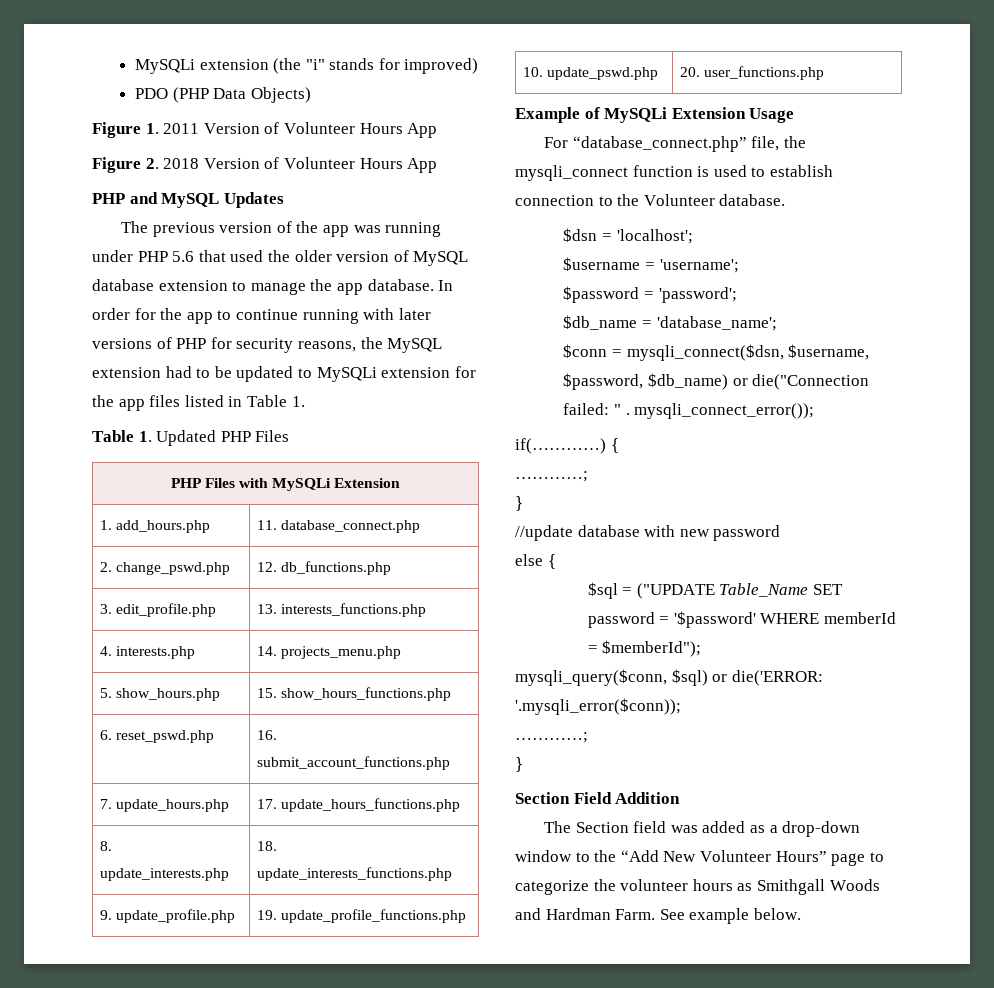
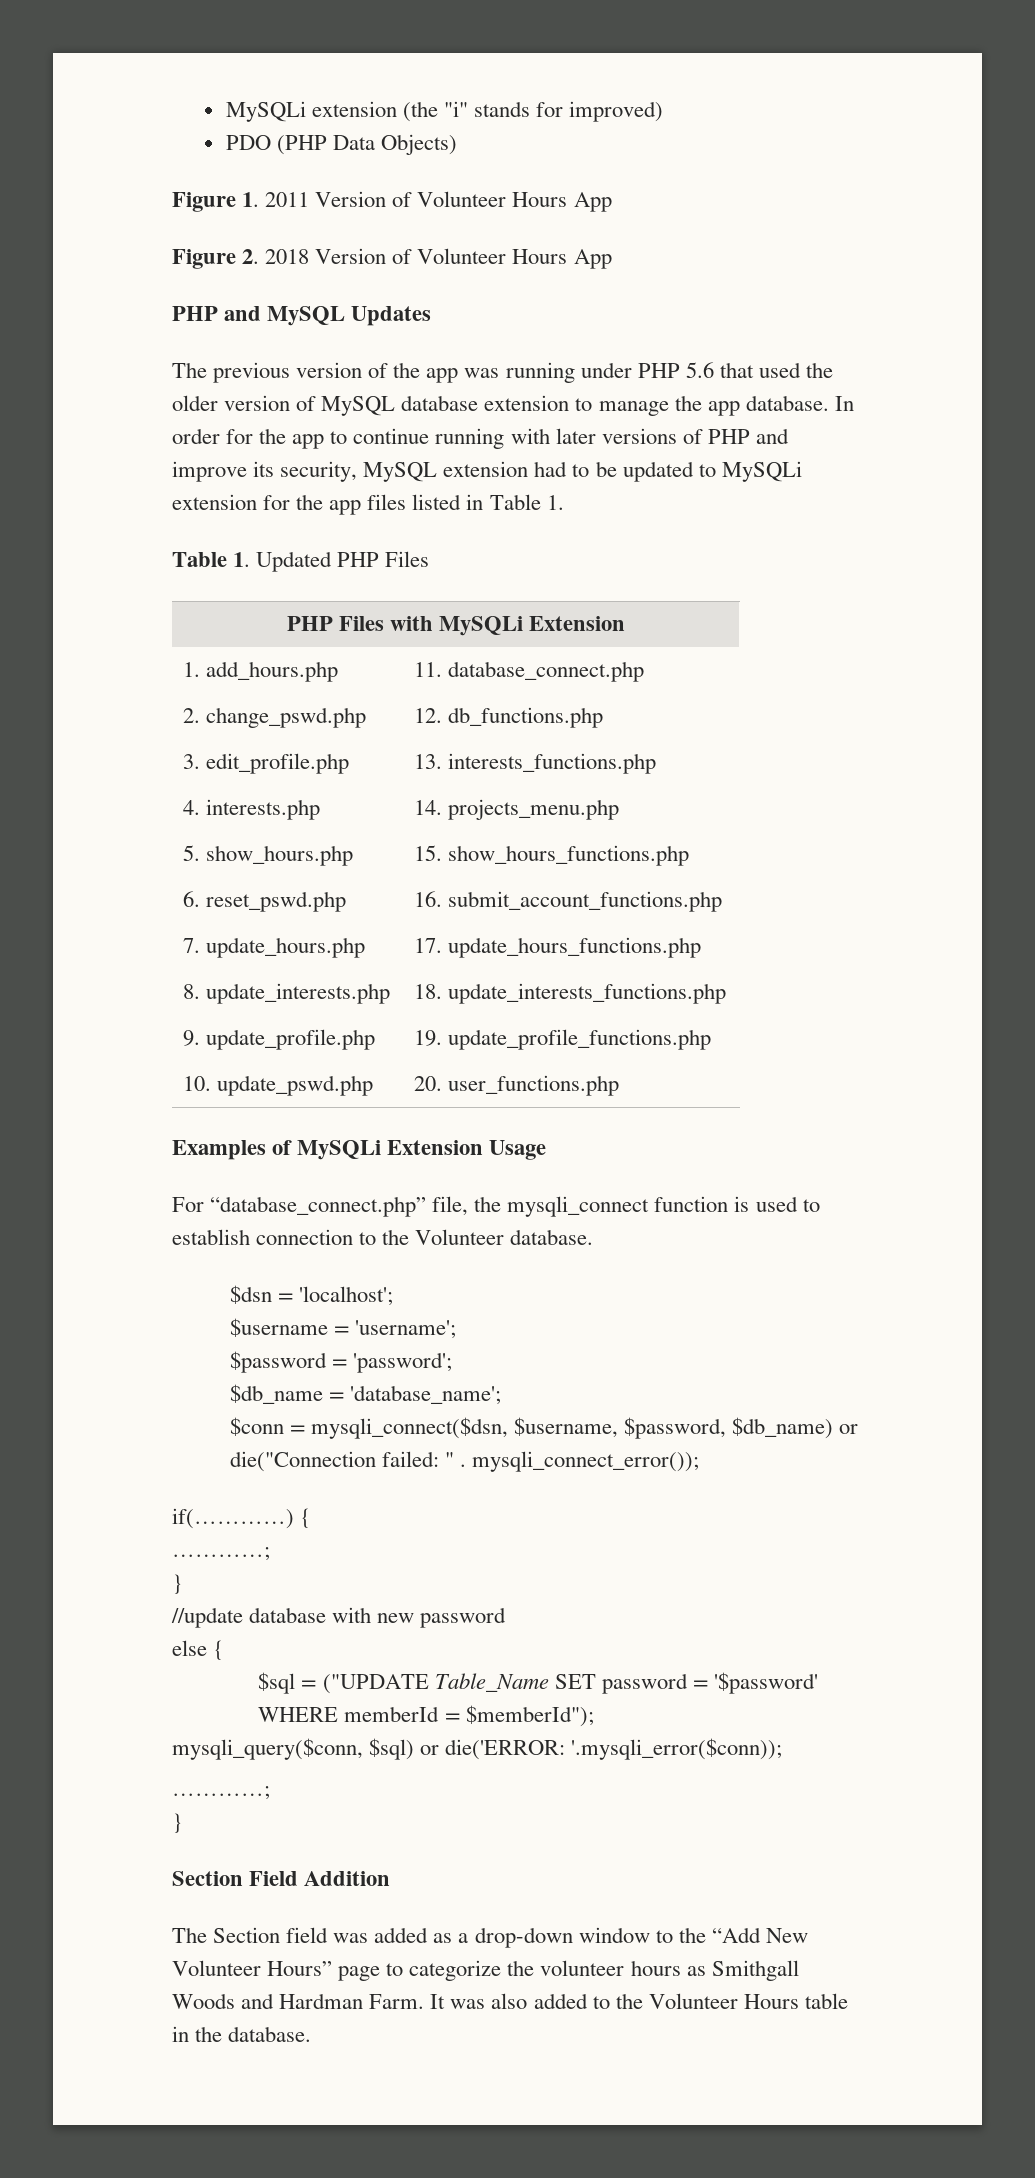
[210,337,383,353] for security reasons, the -> [755,428,789,444] [172,461,358,482] and improve its security,
[515,107,580,123] Example -> [172,1140,266,1160] Examples
[659,908,801,924] See example below. -> [430,1993,848,2009] [172,2026,312,2042] It was also added to the Volunteer Hours table in the database.

